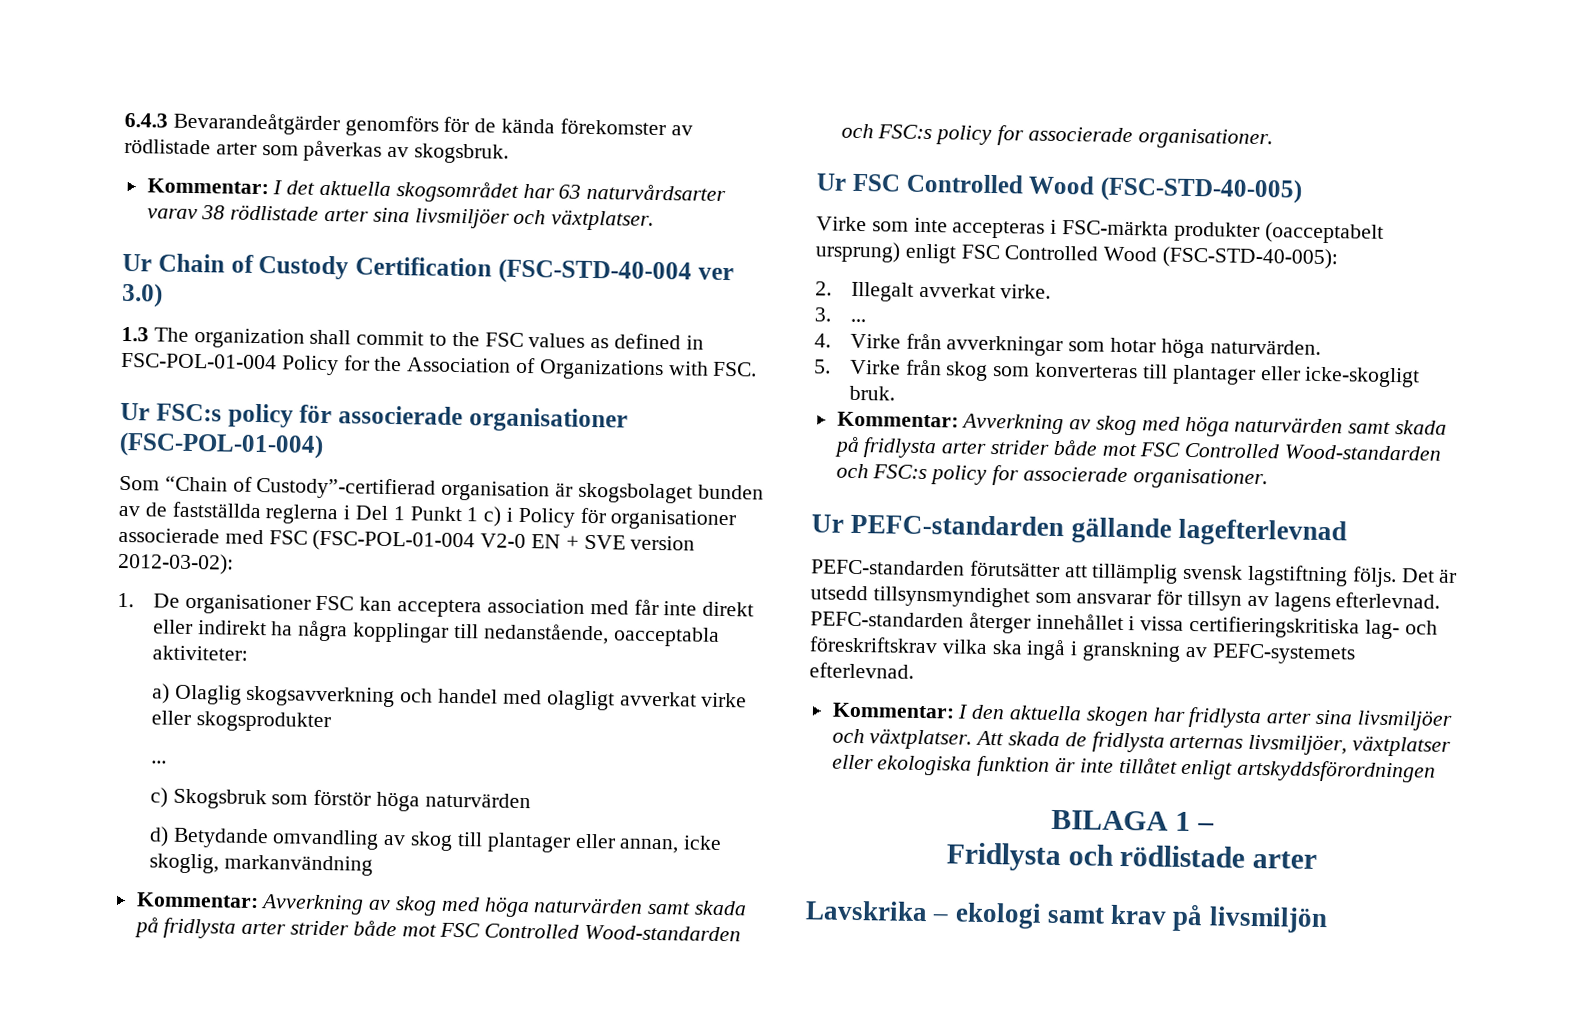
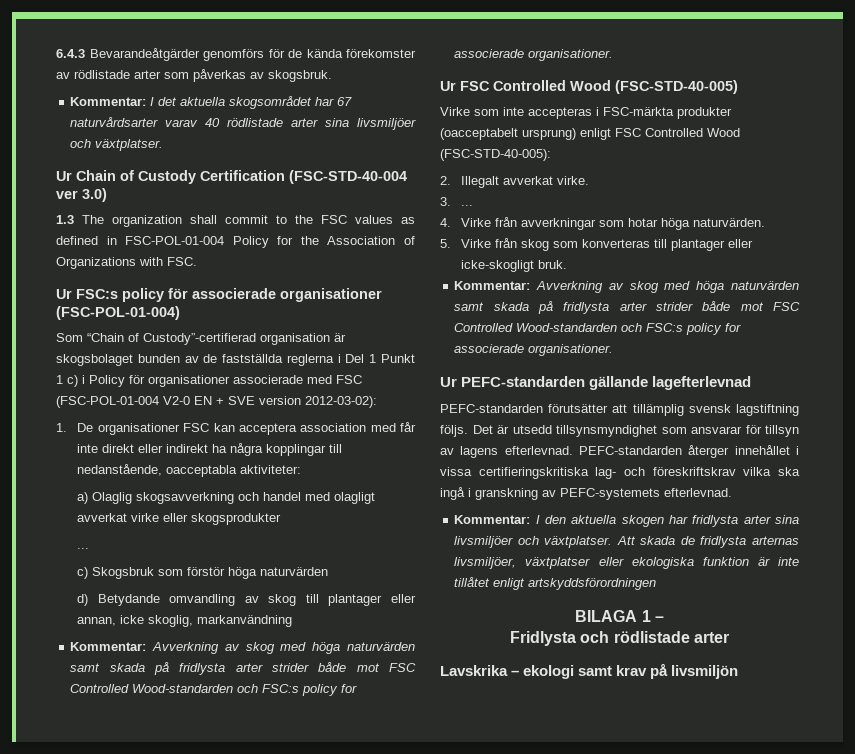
[558,184,582,199] 63 -> [337,97,353,106] 67
[201,205,226,220] 38 -> [205,118,221,127] 40

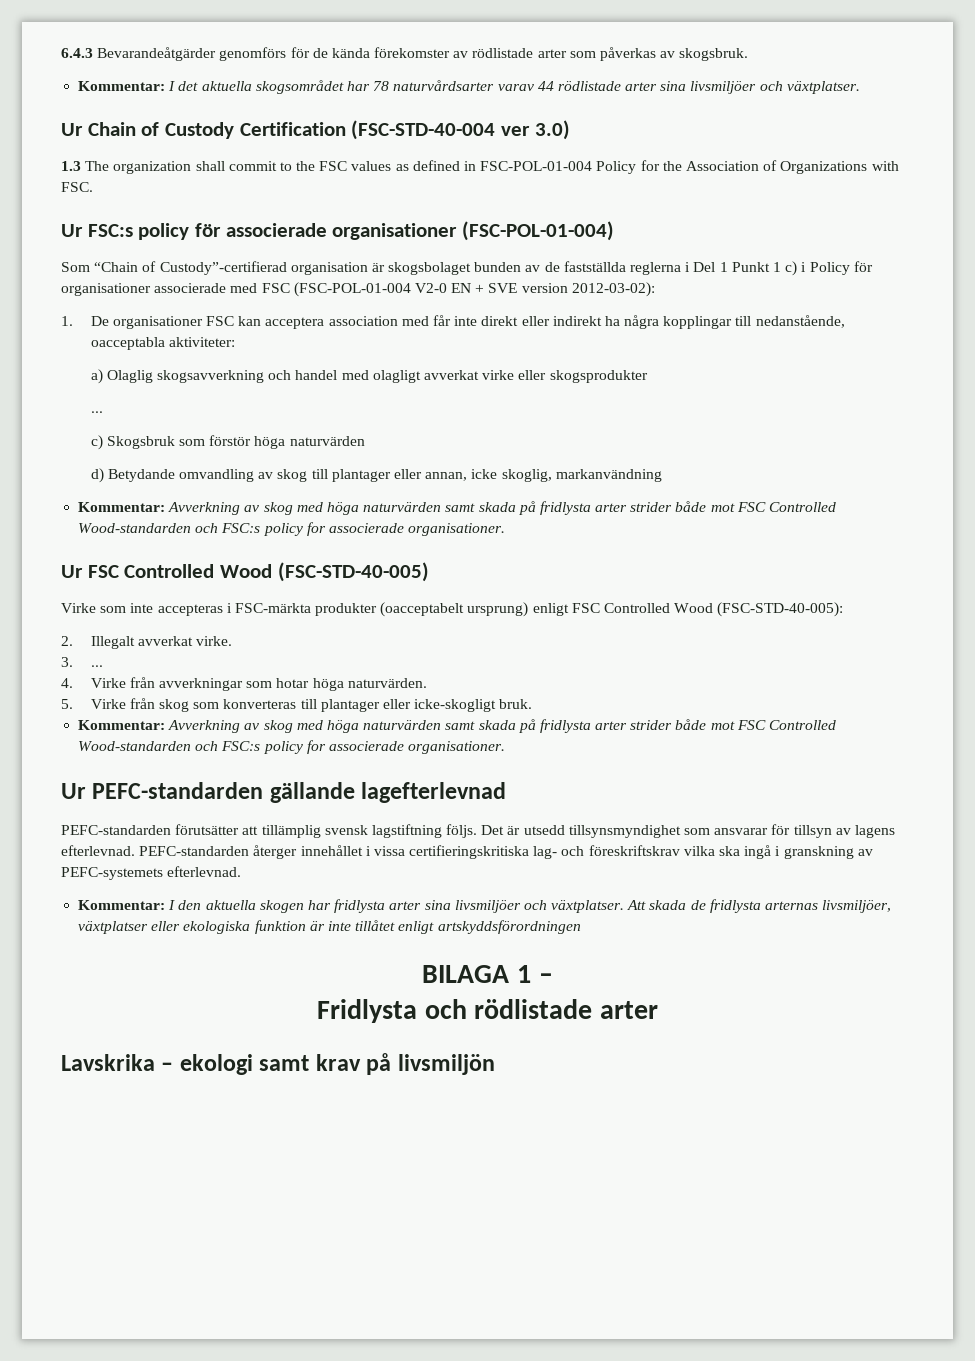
[337,97,353,106] 67 -> [373,81,390,91] 78
[205,118,221,127] 40 -> [537,81,554,91] 44

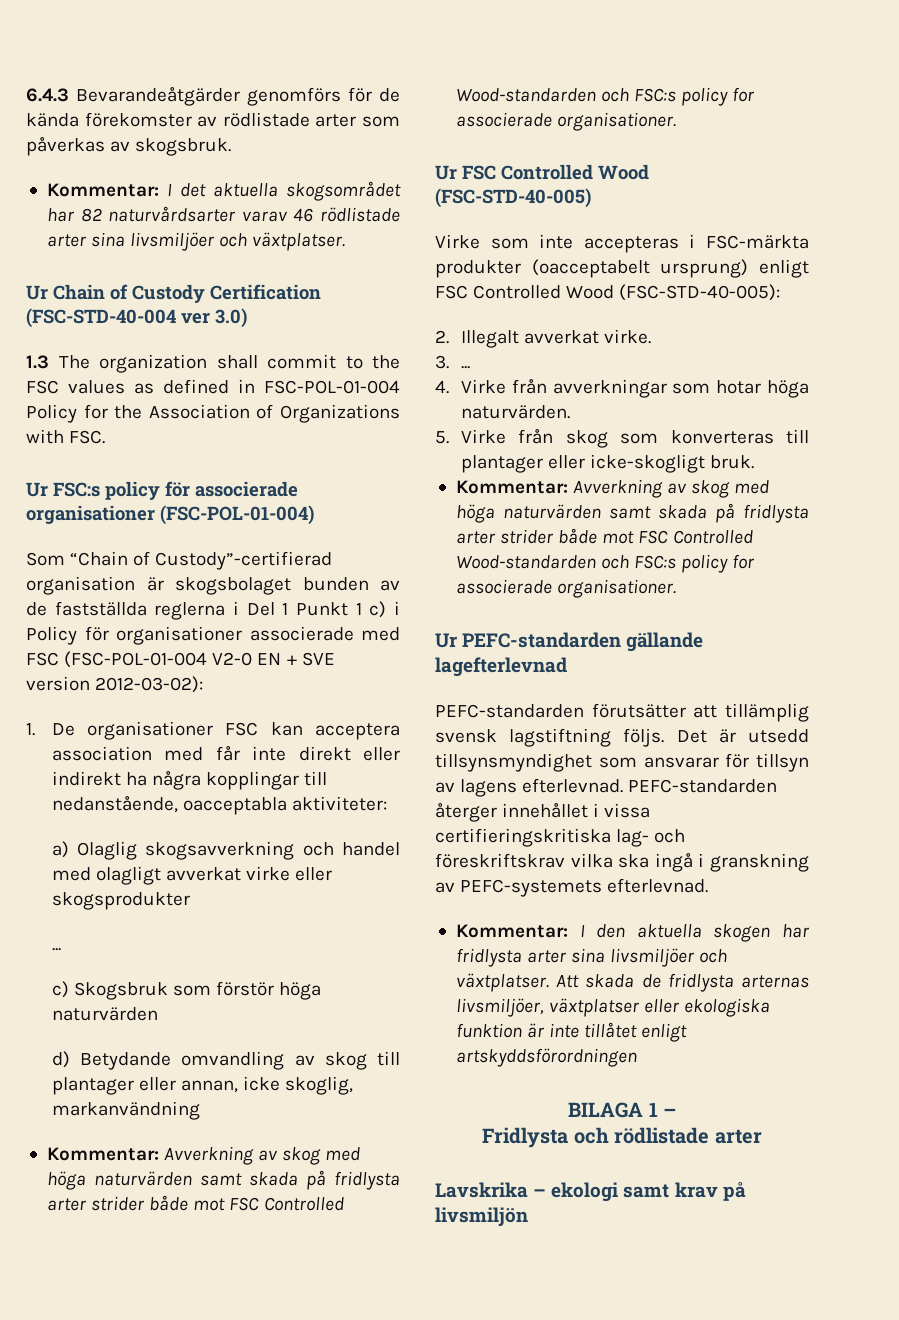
[373,81,390,91] 78 -> [80,208,102,222] 82
[537,81,554,91] 44 -> [293,208,314,222] 46

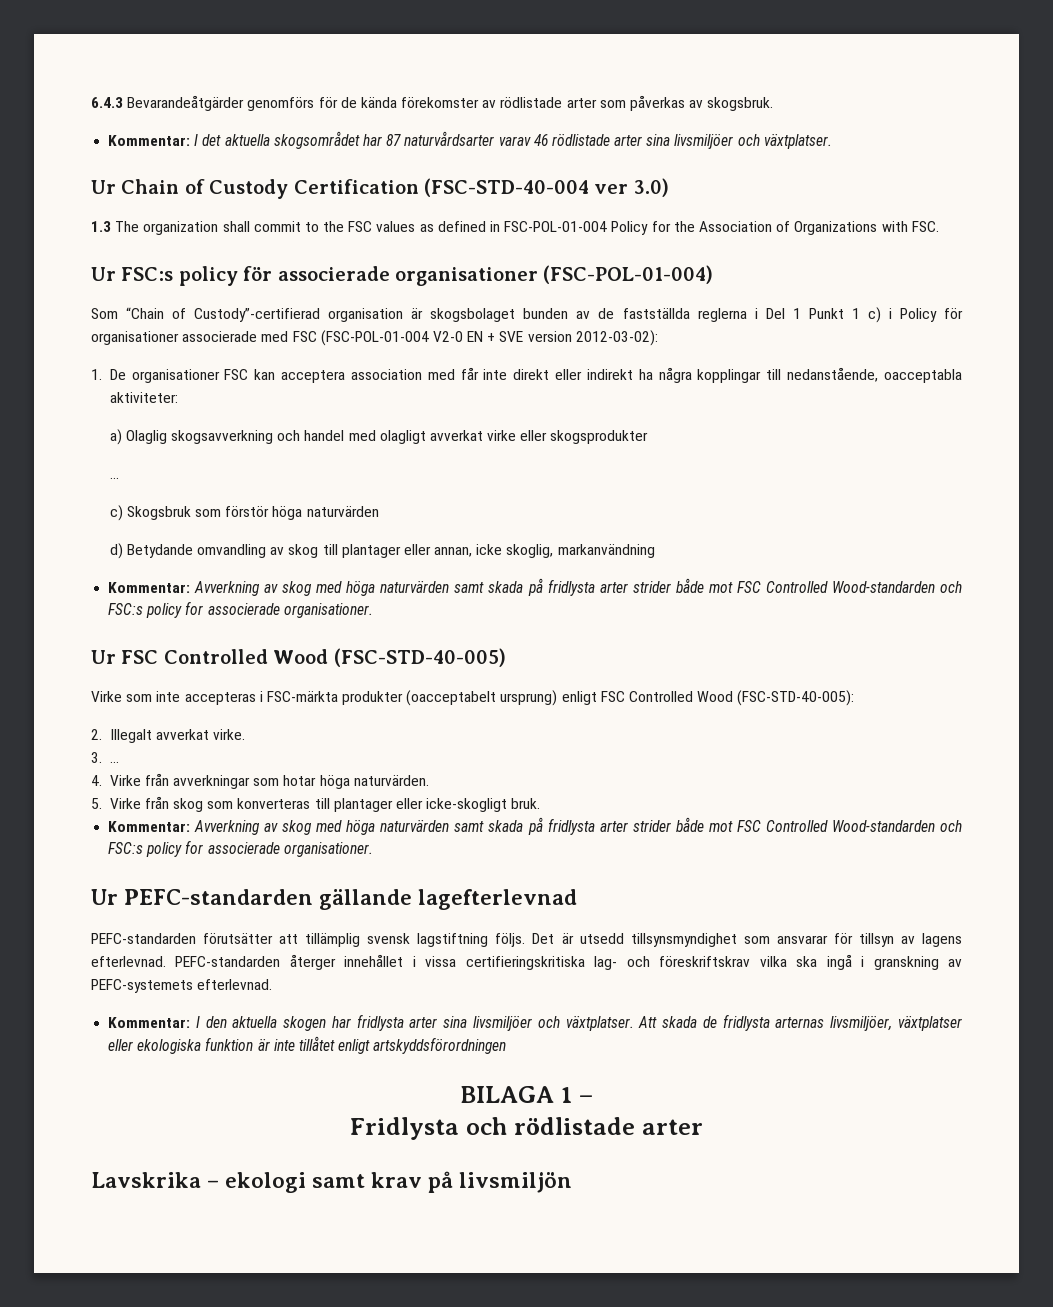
[80,208,102,222] 82 -> [386,134,402,146] 87

